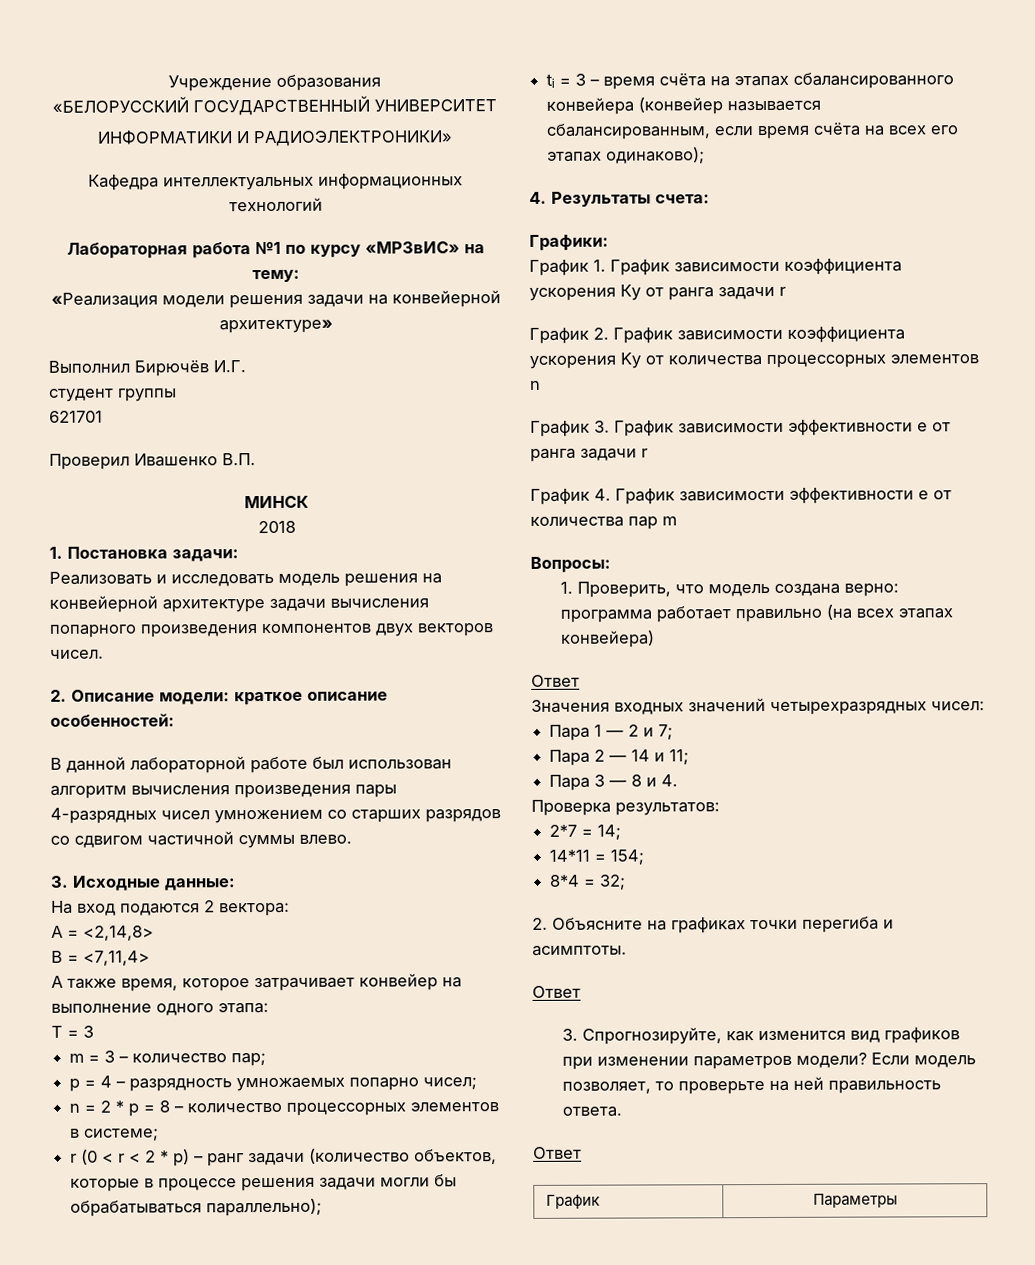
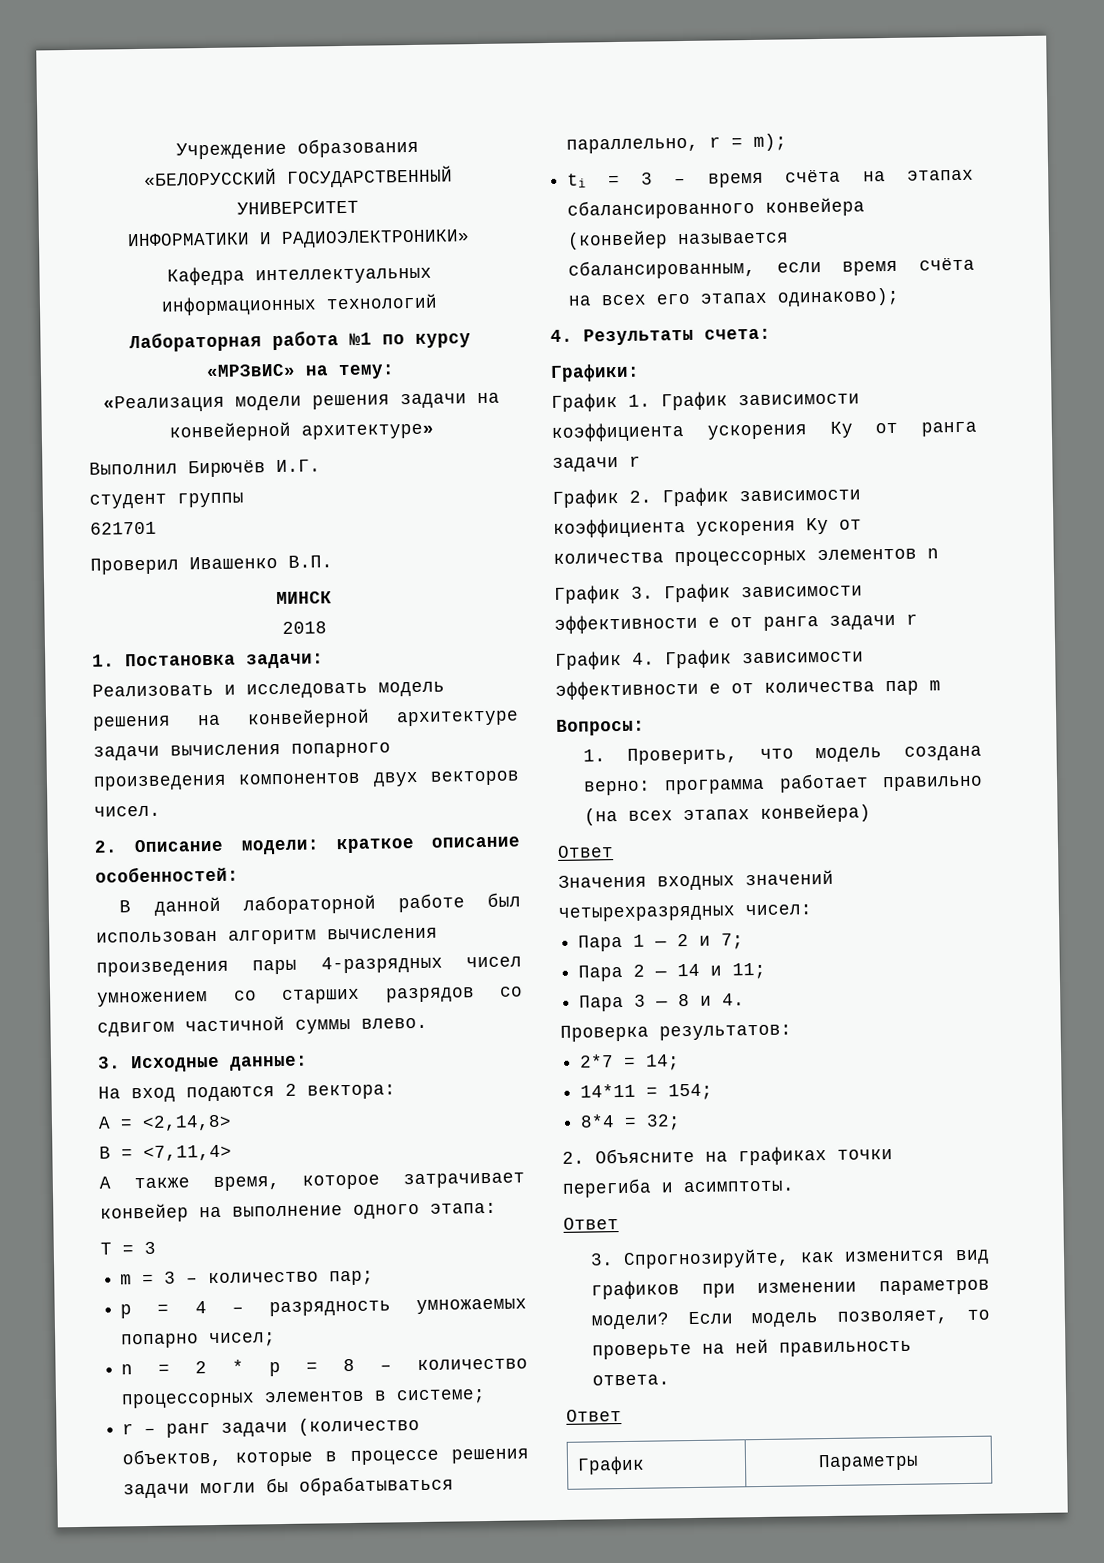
[81,1149,191,1167] (0 < r < 2 * p) -> (135, 1429) none
[206,1198,323,1217] параллельно); -> [566,133,788,154] параллельно, r = m);

